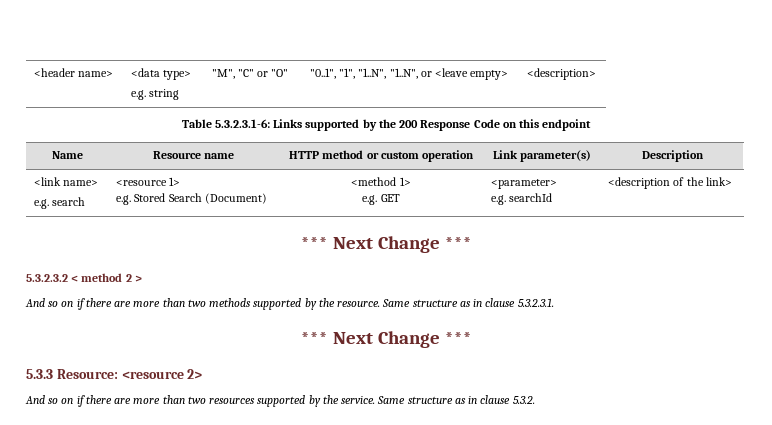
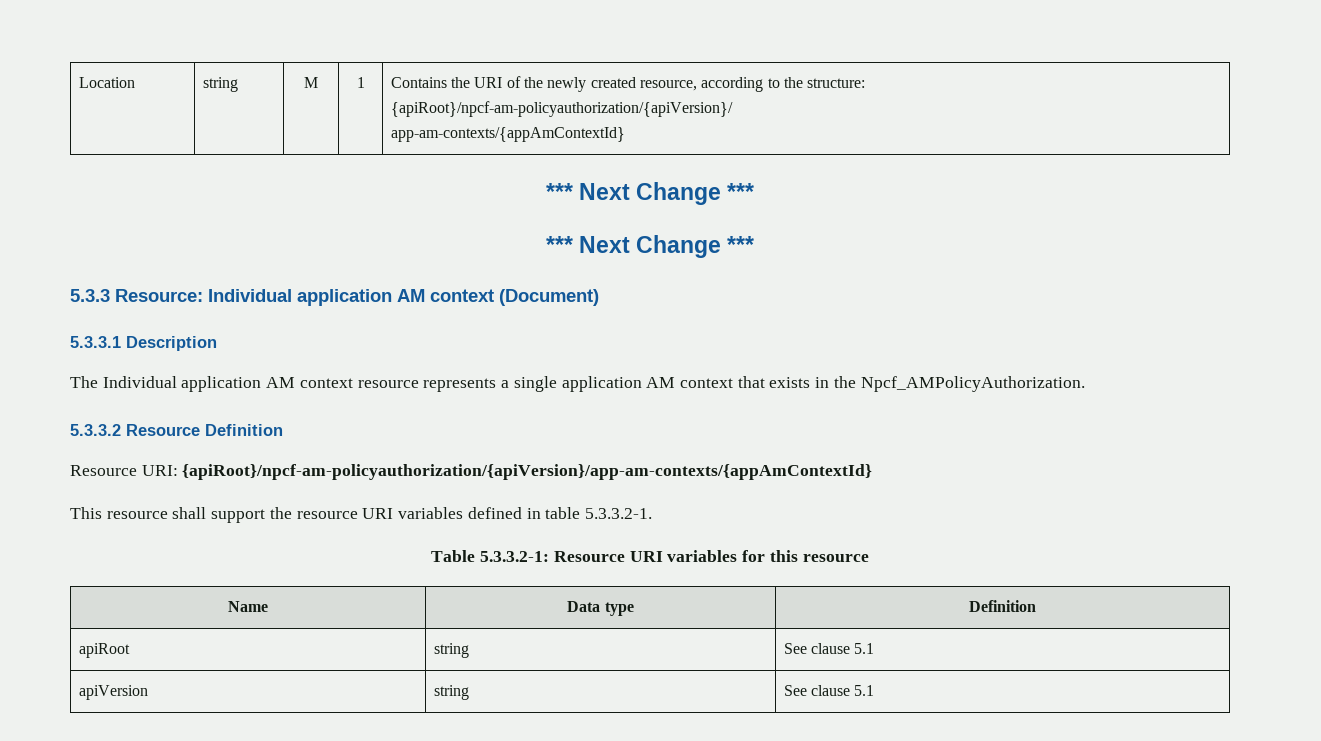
[34,68,114,77] [131,68,192,80] [131,89,180,100] [211,69,289,79] [309,68,509,80] [527,68,597,80] [181,119,592,131] [52,151,83,159] [152,151,235,159] [289,150,474,162] [492,150,592,162] [641,150,704,162] [34,177,99,186] [34,197,86,209] [116,177,181,186] [116,193,267,205] [351,177,411,186] [362,194,400,205] [491,179,558,189] [491,193,553,205] [608,177,732,189] [300,236,472,253] [26,273,142,282] [25,298,554,310] <header name> | <data type> // e.g. string | "M", "C" or "O" | "0..1", "1", "1..N", "1..N", or <leave empty> | <description> // Table 5.3.2.3.1-6: Links supported by the 200 Response Code on this endpoint // Name | Resource name | HTTP method or custom operation | Link parameter(s) | Description // <link name> // e.g. search | <resource 1> // e.g. Stored Search (Document) | <method 1> // e.g. GET | <parameter> // e.g. searchId | <description of the link> // *** Next Change *** // 5.3.2.3.2 < method 2 > // And so on if there are more than two methods supported by the resource. Same structure as in clause 5.3.2.3.1. -> [78,77,135,88] [202,77,238,92] [304,77,318,88] [356,77,365,88] [390,76,866,92] [390,101,733,117] [390,127,625,142] [545,182,755,205] Location | string | M | 1 | Contains the URI of the newly created resource, according to the structure: // {apiRoot}/npcf-am-policyauthorization/{apiVersion}/ // app-am-contexts/{appAmContextId} // *** Next Change ***
[121,369,203,379] [25,395,535,407] <resource 2> // And so on if there are more than two resources supported by the service. Same structure as in clause 5.3.2. -> [208,289,599,306] [70,336,217,351] [70,376,1085,392] [70,424,283,436] [70,464,873,480] [70,507,652,523] [431,550,869,562] [228,601,268,612] [567,601,634,616] [969,600,1036,612] [78,643,130,658] [433,643,469,658] [783,643,875,654] [78,685,148,700] [433,685,469,700] [783,685,875,696] Individual application AM context (Document) // 5.3.3.1 Description // The Individual application AM context resource represents a single application AM context that exists in the Npcf_AMPolicyAuthorization. // 5.3.3.2 Resource Definition // Resource URI: {apiRoot}/npcf-am-policyauthorization/{apiVersion}/app-am-contexts/{appAmContextId} // This resource shall support the resource URI variables defined in table 5.3.3.2-1. // Table 5.3.3.2-1: Resource URI variables for this resource // Name | Data type | Definition // apiRoot | string | See clause 5.1 // apiVersion | string | See clause 5.1

